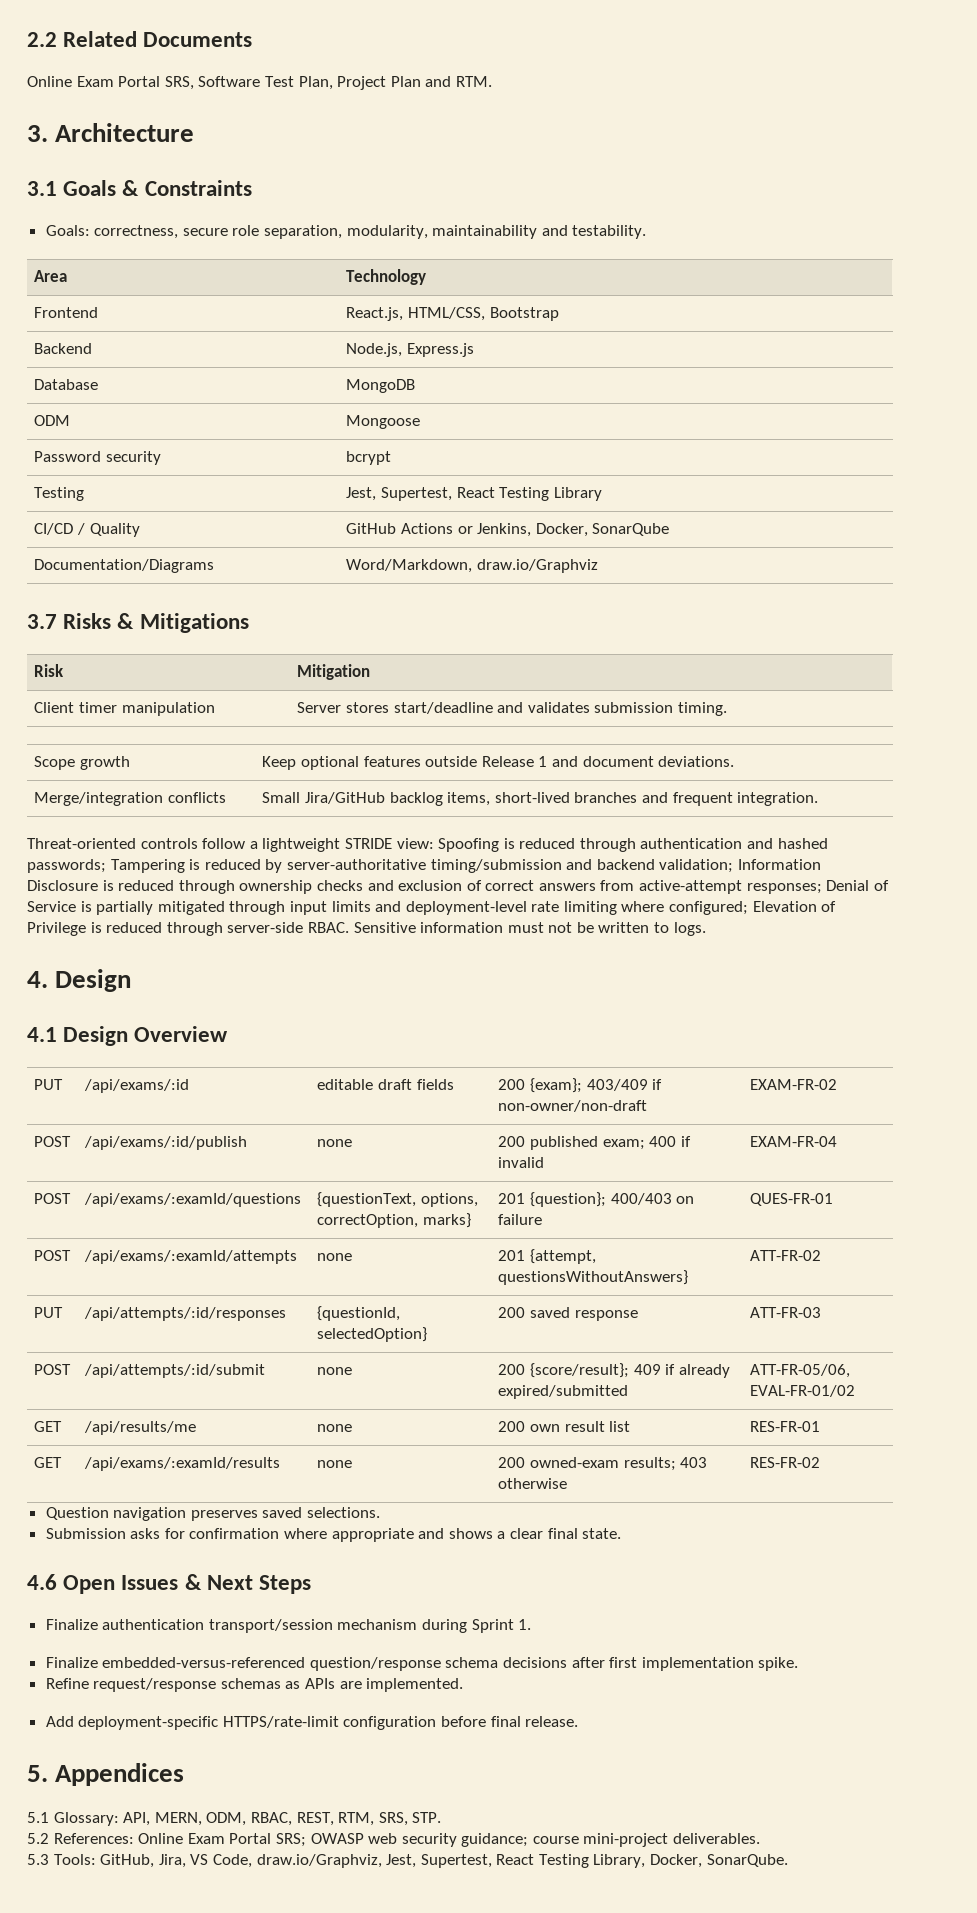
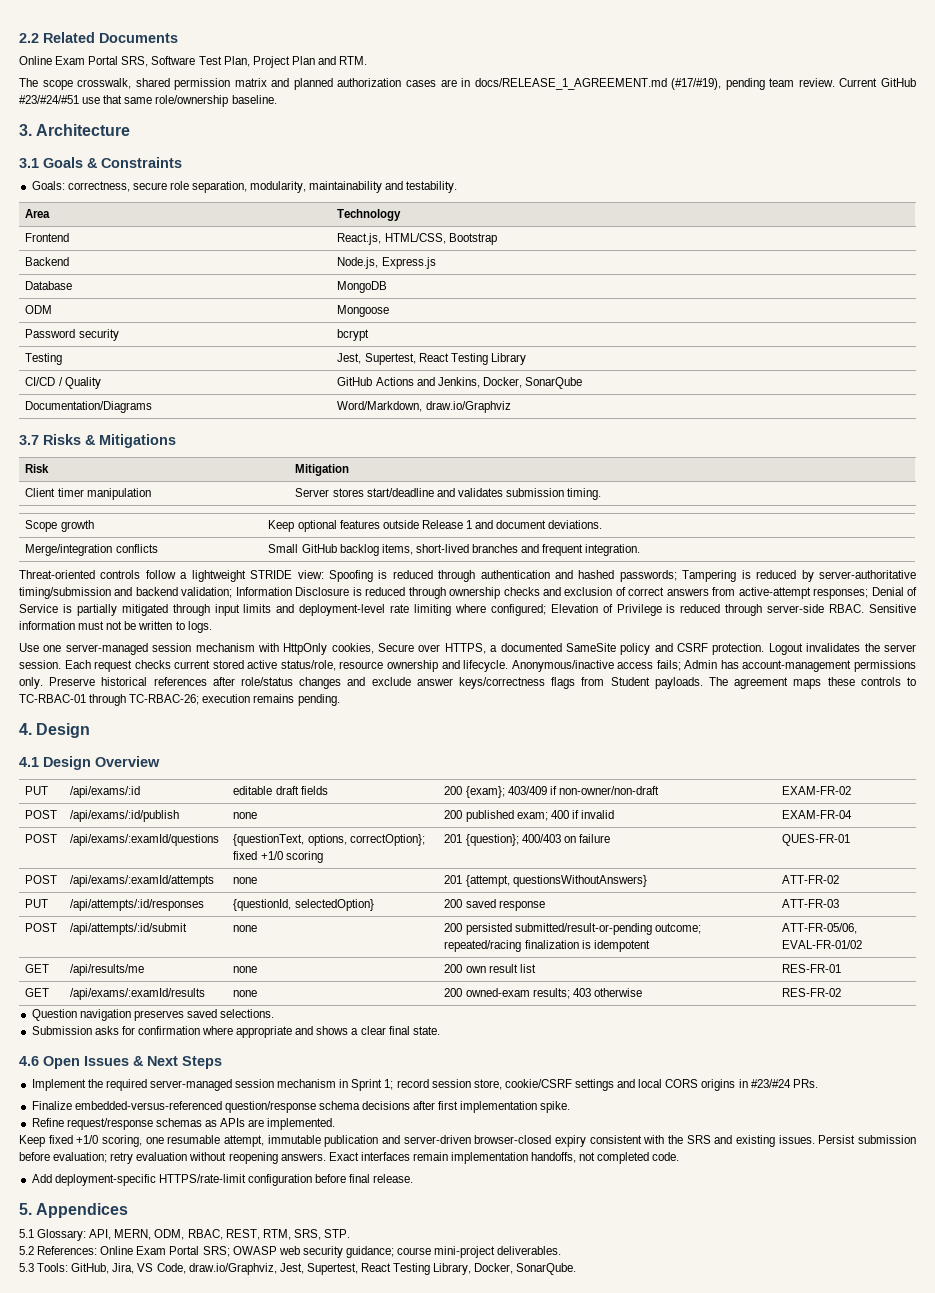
(492, 81) none -> [19,78,916,90] [19,95,277,107] // The scope crosswalk, shared permission matrix and planned authorization cases are in docs/RELEASE_1_AGREEMENT.md (#17/#19), pending team review. Current GitHub #23/#24/#51 use that same role/ownership baseline.
[457,526,473,534] or -> [416,377,435,386] and
[305,792,386,804] Jira/GitHub -> [301,544,337,553] GitHub
(706, 929) none -> [19,643,917,655] [19,660,916,672] [19,677,917,689] [19,694,340,706] // Use one server-managed session mechanism with HttpOnly cookies, Secure over HTTPS, a documented SameSite policy and CSRF protection. Logout invalidates the server session. Each request checks current stored active status/role, resource ownership and lifecycle. Anonymous/inactive access fails; Admin has account-management permissions only. Preserve historical references after role/status changes and exclude answer keys/correctness flags from Student payloads. The agreement maps these controls to TC-RBAC-01 through TC-RBAC-26; execution remains pending.
[317,1213,472,1228] correctOption, marks} -> [349,834,425,846] [233,851,323,863] correctOption}; fixed +1/0 scoring
[530,1363,730,1378] [498,1385,629,1399] {score/result}; 409 if already expired/submitted -> [465,923,701,935] [444,940,650,952] persisted submitted/result-or-pending outcome; repeated/racing finalization is idempotent
[45,1619,532,1633] Finalize authentication transport/session mechanism during Sprint 1. -> [31,1079,818,1091] Implement the required server-managed session mechanism in Sprint 1; record session store, cookie/CSRF settings and local CORS origins in #23/#24 PRs.
(464, 1685) none -> [19,1135,916,1147] [19,1152,680,1164] // Keep fixed +1/0 scoring, one resumable attempt, immutable publication and server-driven browser-closed expiry consistent with the SRS and existing issues. Persist submission before evaluation; retry evaluation without reopening answers. Exact interfaces remain implementation handoffs, not completed code.

